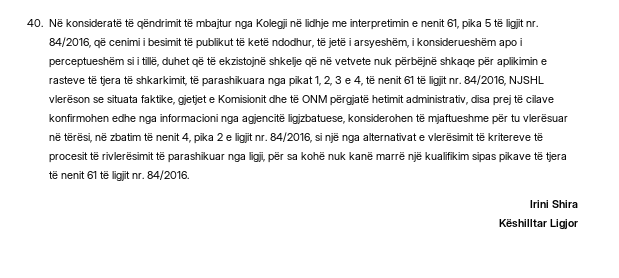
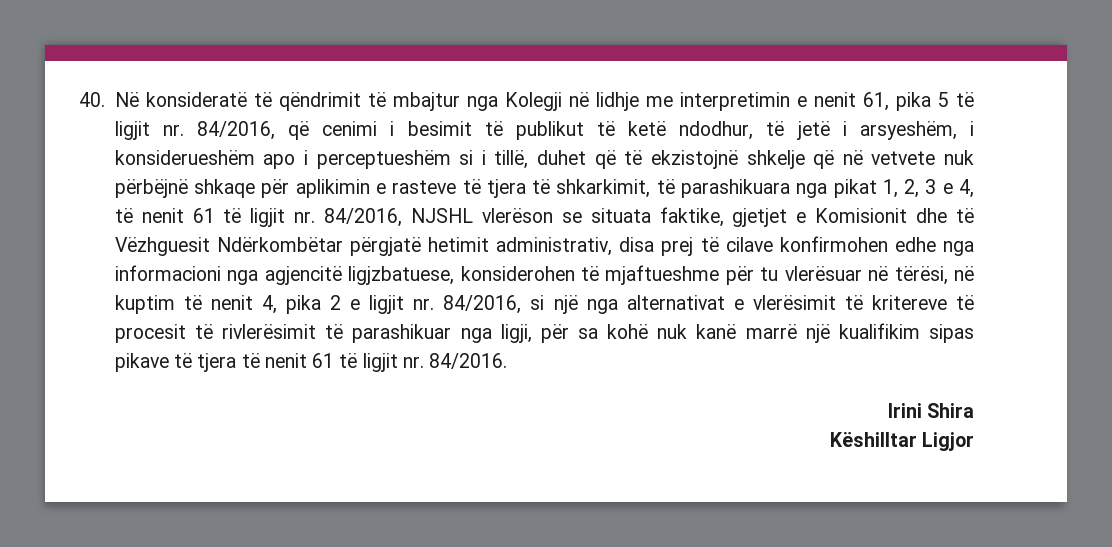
[301,95,327,103] ONM -> [114,237,343,256] Vëzhguesit Ndërkombëtar
[109,133,141,141] zbatim -> [114,295,175,314] kuptim

